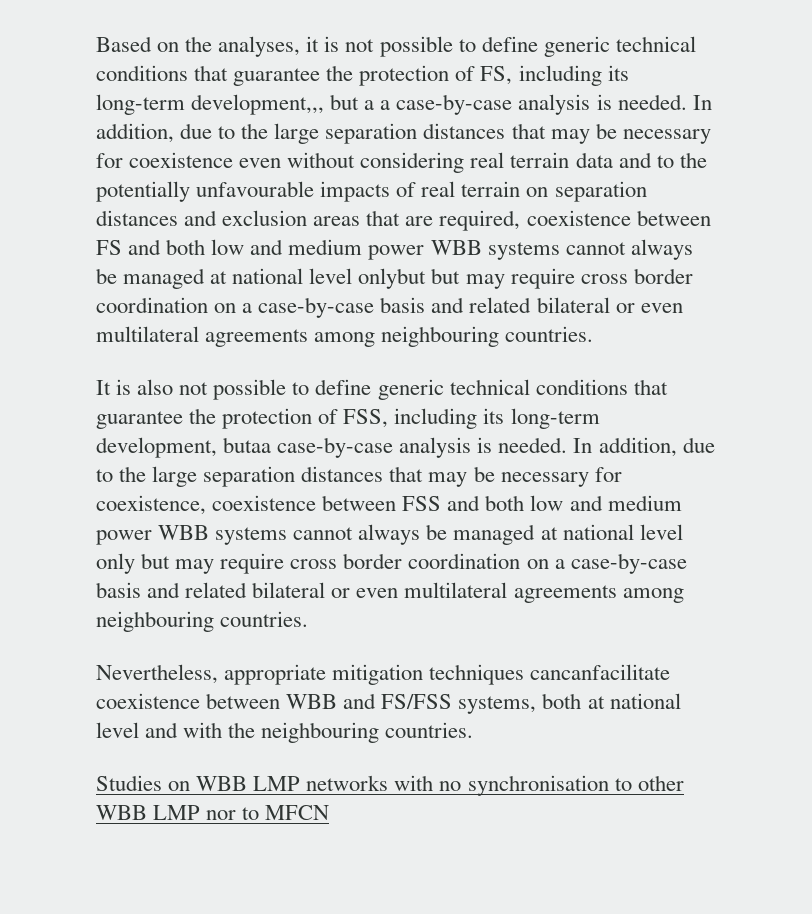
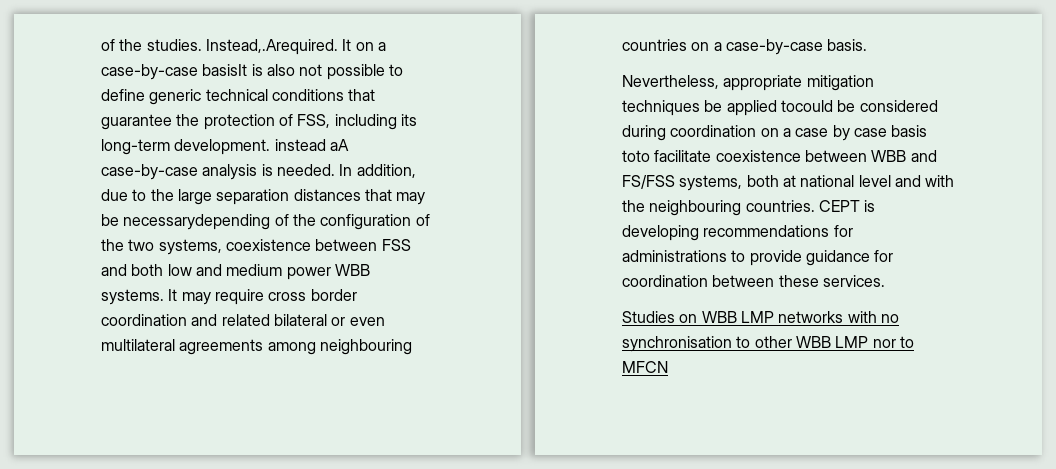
[96,36,696,57] [96,65,629,86] [96,94,712,115] [96,123,711,144] [96,152,707,173] [96,181,647,202] [96,210,711,231] [96,239,693,260] [96,268,693,289] [96,297,683,318] [96,326,594,347] [96,380,111,395] Based on the analyses, it is not possible to define generic technical conditions that guarantee the protection of FS, including its long-term development,,, but a a case-by-case analysis is needed. In addition, due to the large separation distances that may be necessary for coexistence even without considering real terrain data and to the potentially unfavourable impacts of real terrain on separation distances and exclusion areas that are required, coexistence between FS and both low and medium power WBB systems cannot always be managed at national level onlybut but may require cross border coordination on a case-by-case basis and related bilateral or even multilateral agreements among neighbouring countries. // It -> [101,39,386,55] [101,64,248,80] of the studies. Instead,.Arequired. It on a case-by-case basisIt
[96,437,272,458] development, butaa -> [174,139,349,155] development. instead aA
[500,467,622,487] [96,495,206,515] necessary for coexistence, -> [123,214,430,230] [101,239,222,255] necessarydepending of the configuration of the two systems,
[215,524,683,545] [96,553,687,574] [96,582,684,603] [96,611,309,632] systems cannot always be managed at national level only but may require cross border coordination on a case-by-case basis and related bilateral or even multilateral agreements among neighbouring countries. -> [101,289,357,305] [101,314,385,326] [101,339,412,355] [622,39,868,55] systems. It may require cross border coordination and related bilateral or even multilateral agreements among neighbouring countries on a case-by-case basis.
[530,664,671,680] cancanfacilitate -> [704,100,938,116] [622,125,928,141] [622,150,712,162] be applied tocould be considered during coordination on a case by case basis toto facilitate
(474, 730) none -> [818,200,876,212] [622,225,853,241] [622,250,894,266] [622,275,885,287] CEPT is developing recommendations for administrations to provide guidance for coordination between these services.

